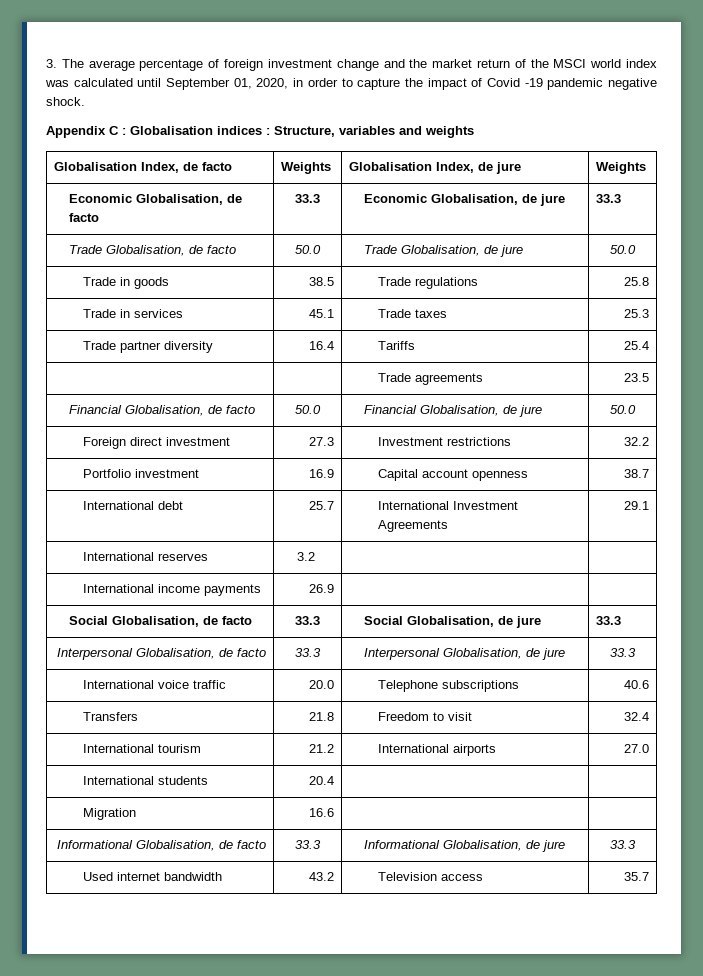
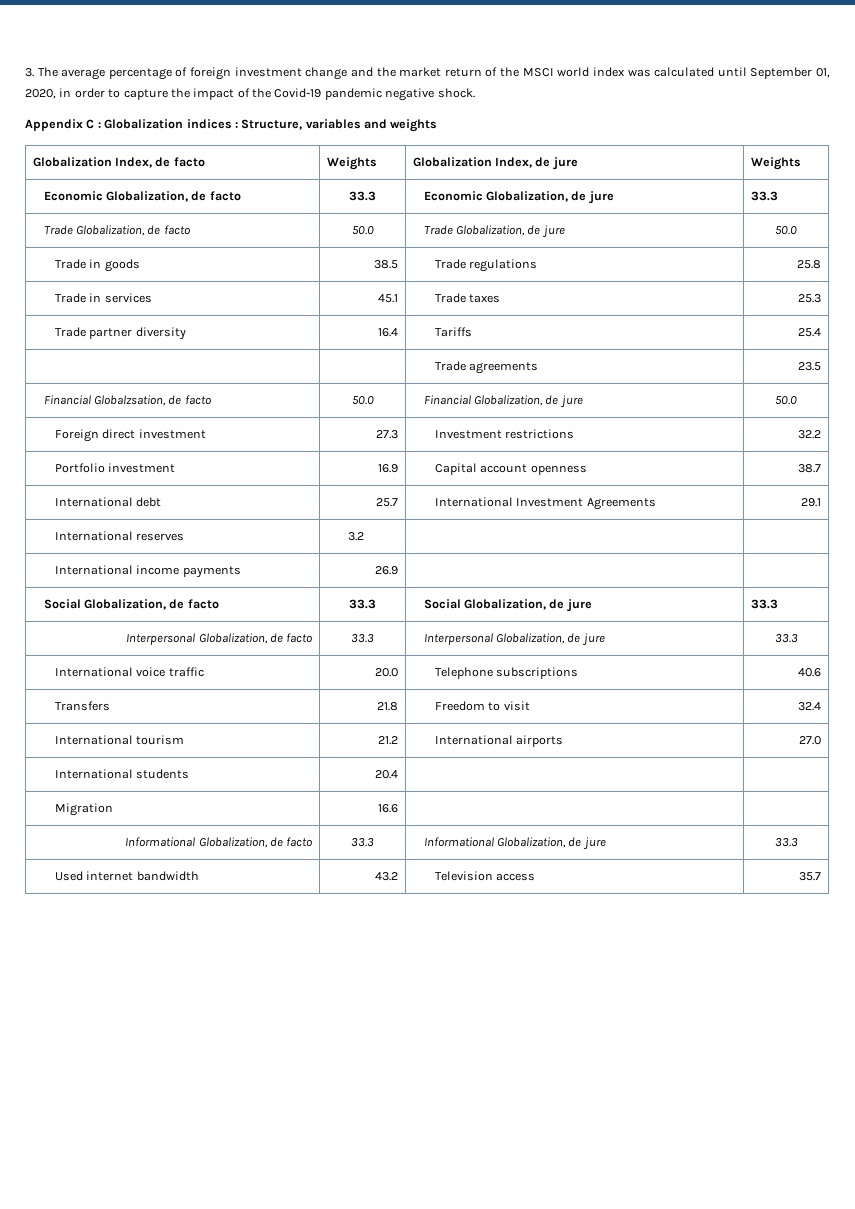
[486,78,543,87] Covid -19 -> [252,88,322,98] the Covid-19
[130,126,213,135] Globalisation -> [104,119,184,129] Globalization
[54,162,138,171] Globalisation -> [32,157,112,167] Globalization
[349,162,433,171] Globalisation -> [412,157,492,167] Globalization
[135,194,223,205] Globalisation, -> [106,191,189,202] Globalization,
[430,194,518,205] Globalisation, -> [486,191,569,202] Globalization,
[105,245,185,256] Globalisation, -> [76,225,146,236] Globalization,
[400,245,480,256] Globalisation, -> [456,225,526,236] Globalization,
[124,405,204,416] Globalisation, -> [94,395,167,406] Globalzsation,
[419,405,499,416] Globalisation, -> [474,395,544,406] Globalization,
[111,616,199,627] Globalisation, -> [84,599,167,610] Globalization,
[406,616,494,627] Globalisation, -> [464,599,547,610] Globalization,
[135,648,215,659] Globalisation, -> [198,633,268,644] Globalization,
[442,648,522,659] Globalisation, -> [496,633,566,644] Globalization,
[135,840,215,851] Globalisation, -> [198,837,268,848] Globalization,
[442,840,522,851] Globalisation, -> [497,837,567,848] Globalization,

